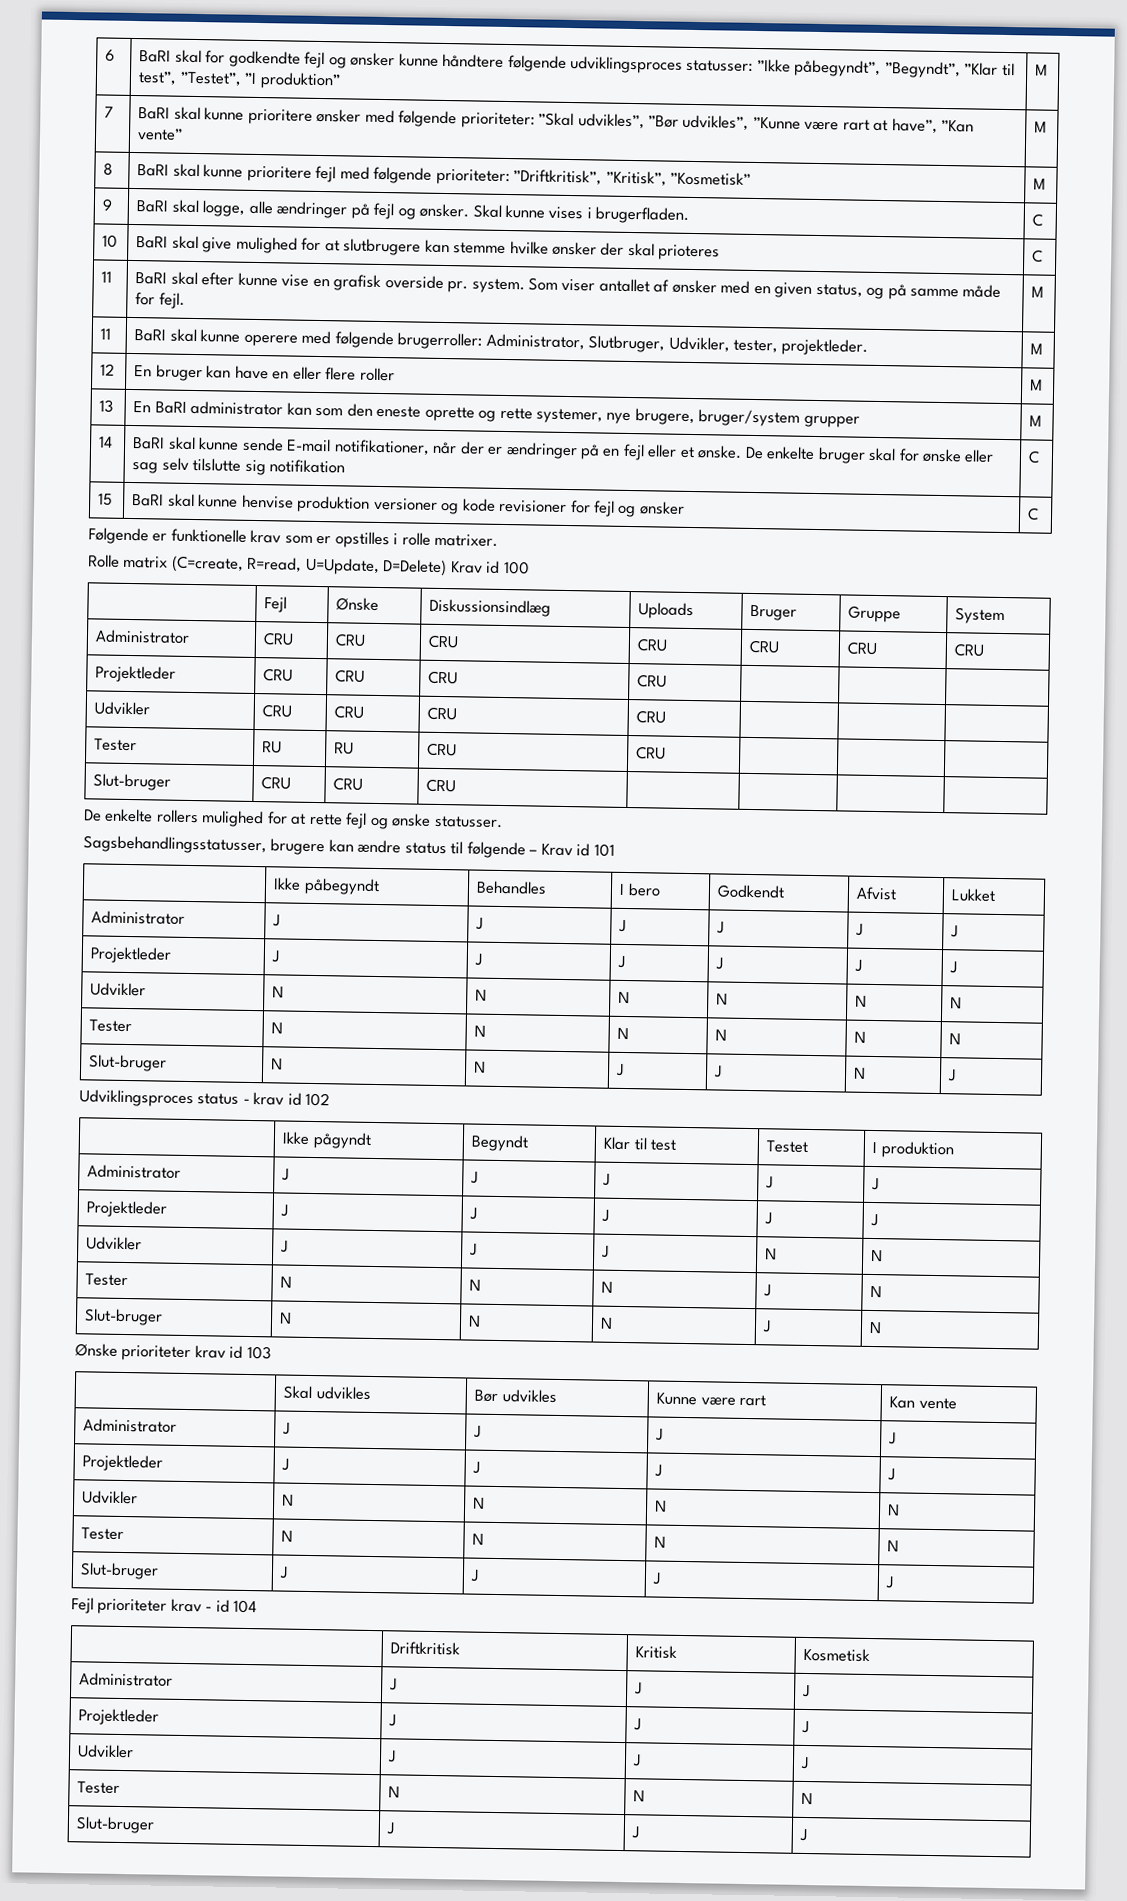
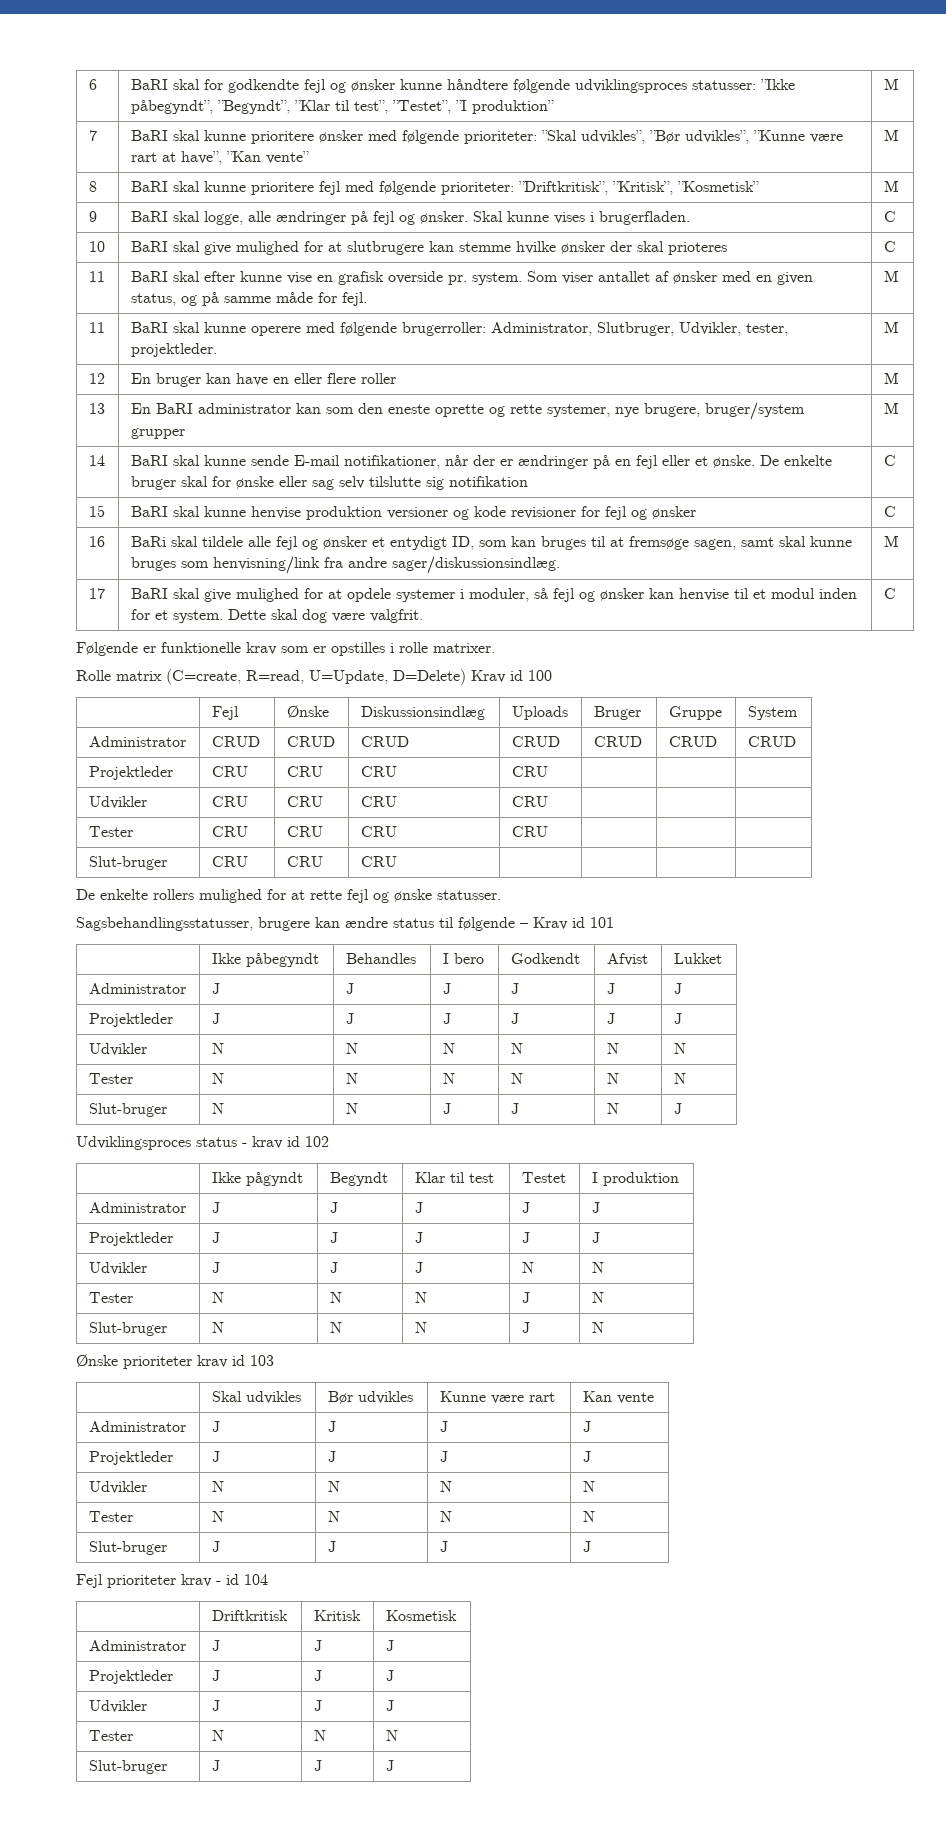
(1040, 514) none -> [88,536,105,547] [130,536,852,550] [130,556,560,574] [883,535,899,547] [88,588,105,599] [130,588,857,602] [130,609,423,623] [883,588,896,599] // 16 | BaRi skal tildele alle fejl og ønsker et entydigt ID, som kan bruges til at fremsøge sagen, samt skal kunne bruges som henvisning/link fra andre sager/diskussionsindlæg. | M // 17 | BaRI skal give mulighed for at opdele systemer i moduler, så fejl og ønsker kan henvise til et modul inden for et system. Dette skal dog være valgfrit. | C
[263,632,295,646] [335,633,367,647] [428,634,460,649] [637,638,669,652] [749,639,781,654] [847,641,878,656] [954,643,985,657] CRU | CRU | CRU | CRU | CRU | CRU | CRU -> [211,736,260,747] [286,736,335,747] [360,736,409,747] [511,736,560,747] [593,736,642,747] [668,736,717,747] [747,736,796,747] CRUD | CRUD | CRUD | CRUD | CRUD | CRUD | CRUD
[262,741,283,754] [334,742,355,755] RU | RU -> [211,826,248,837] [286,826,323,837] CRU | CRU

